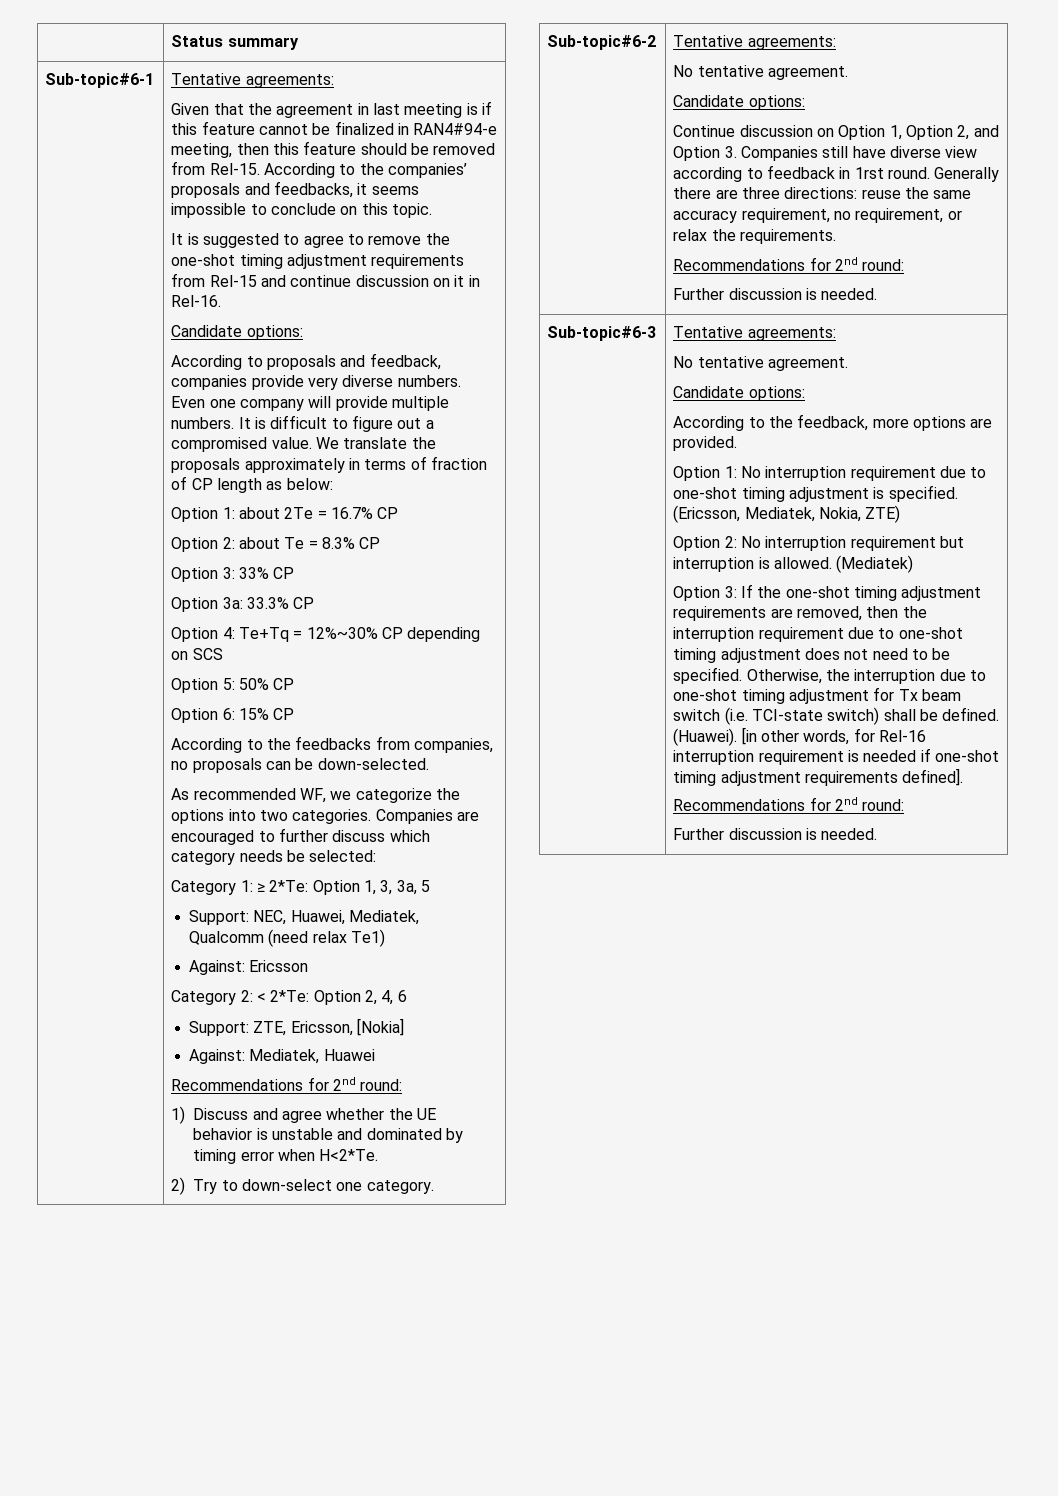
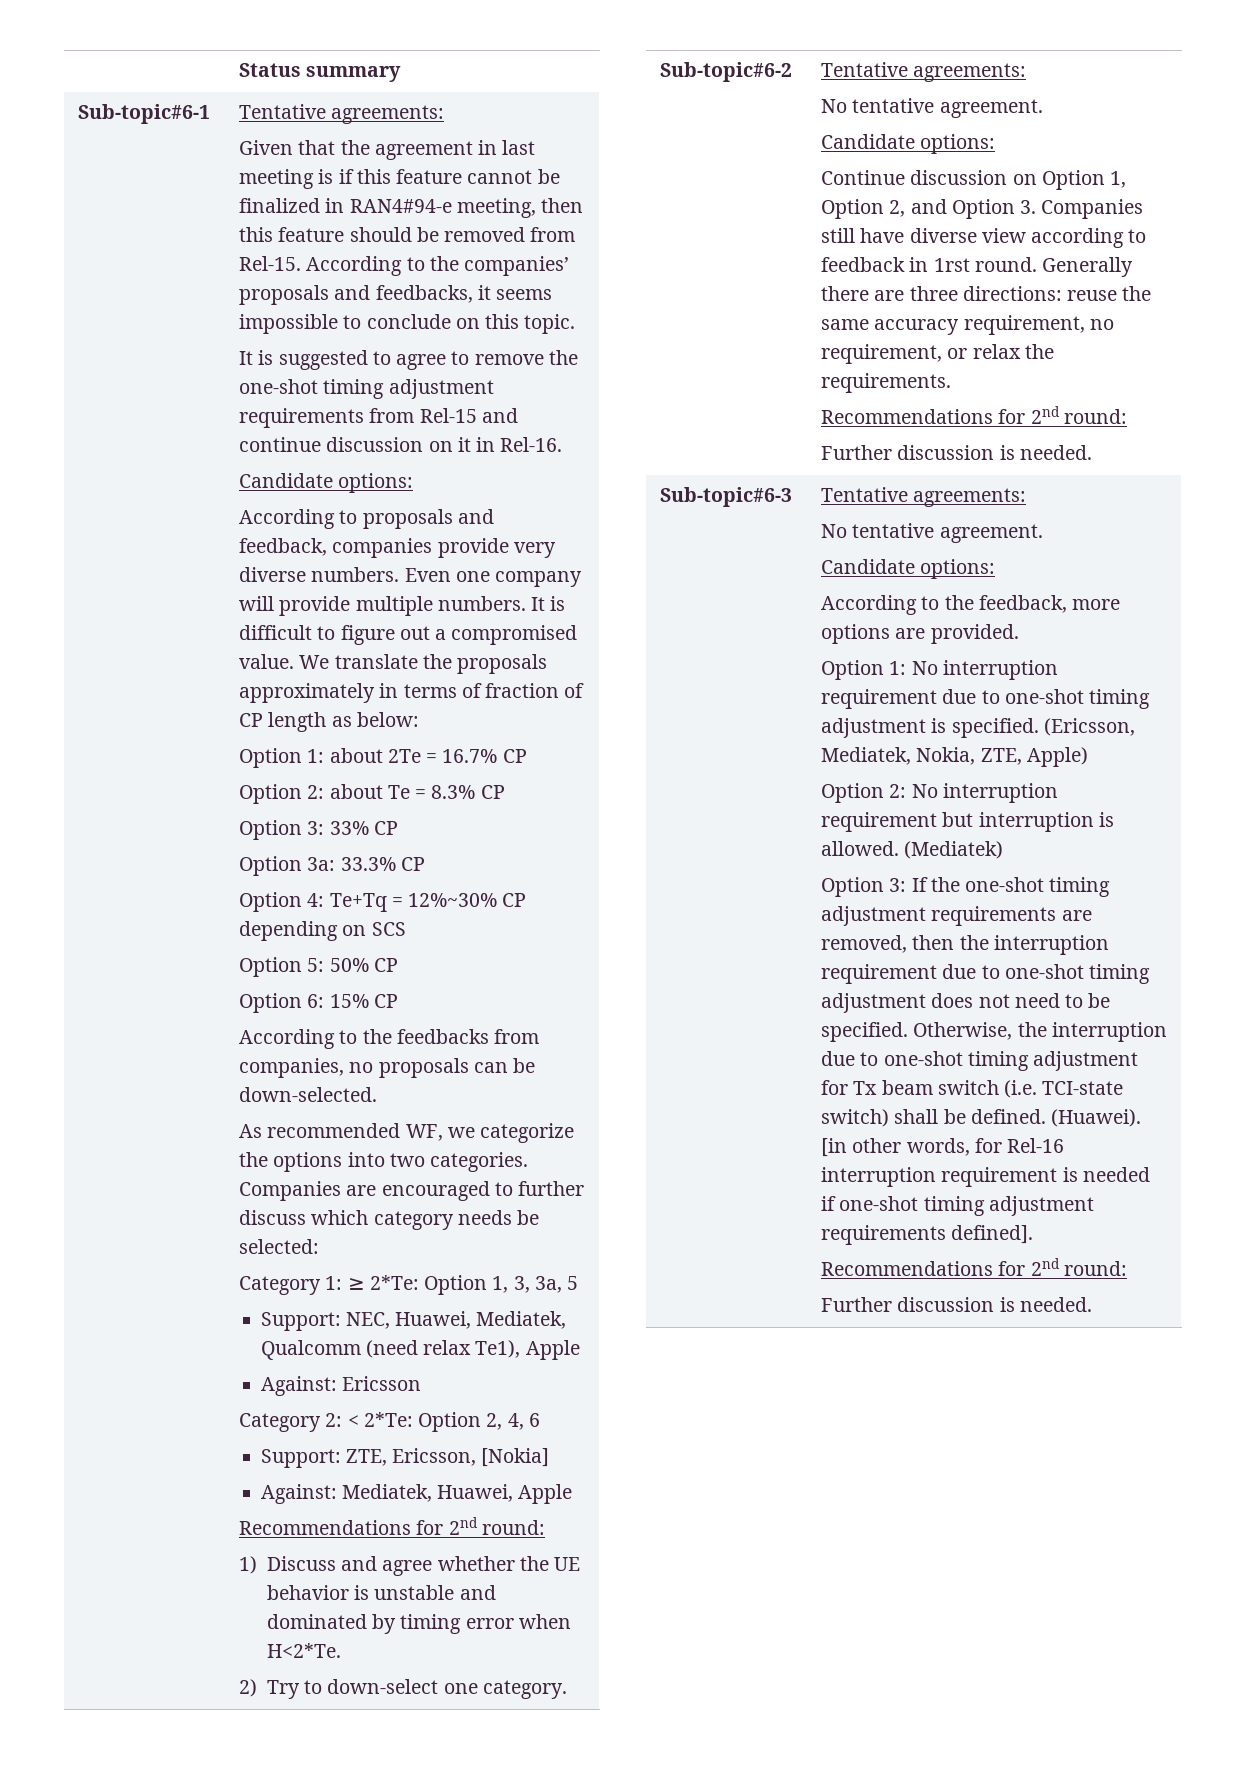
[351,929,386,947] Te1) -> [475,1340,580,1360] Te1), Apple
[323,1049,375,1061] Huawei -> [437,1484,573,1504] Huawei, Apple
[865,505,901,523] ZTE) -> [980,747,1088,767] ZTE, Apple)

